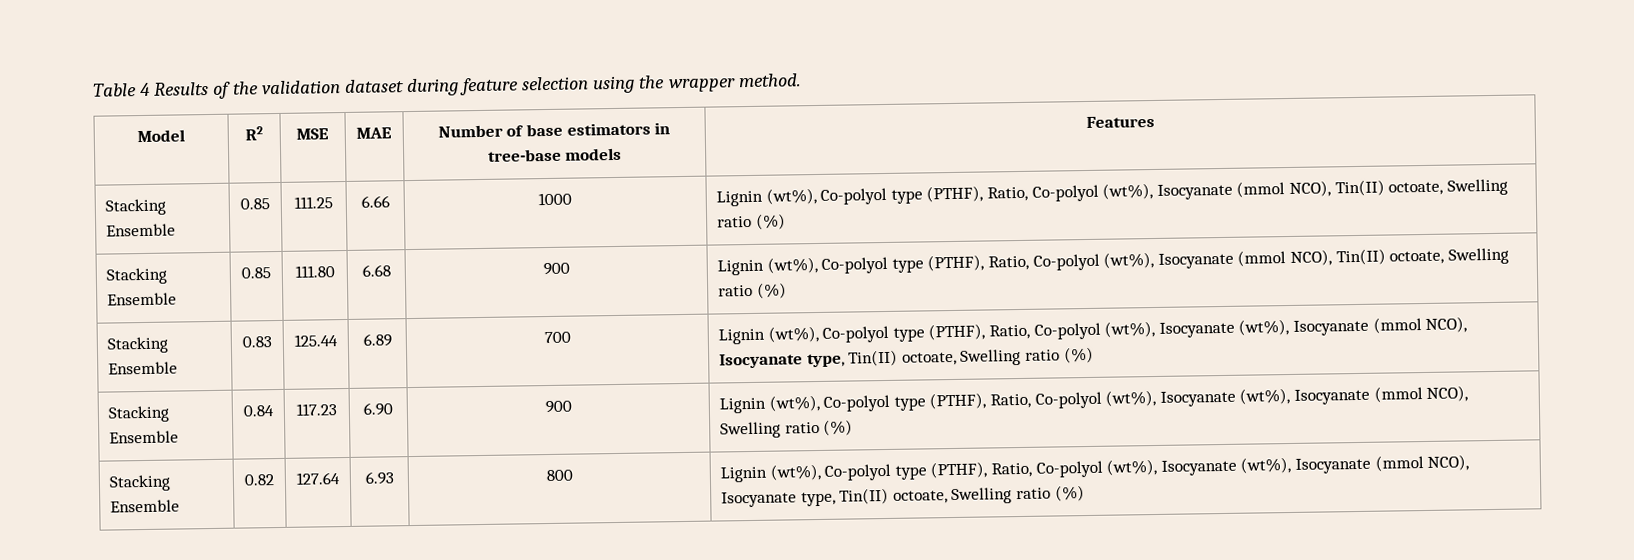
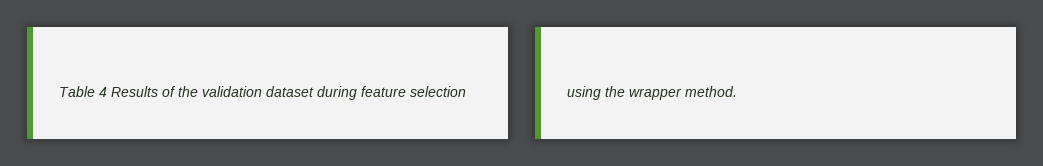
[137,129,185,143] [245,126,263,141] [296,128,329,140] [356,127,392,139] [437,122,671,138] [487,147,623,162] [1085,115,1155,128] [105,198,167,216] [106,223,177,237] [240,198,270,210] [294,196,333,209] [360,195,390,208] [538,192,572,206] [716,178,1508,207] [717,213,786,230] [106,267,168,285] [107,292,178,306] [241,267,271,279] [294,265,335,278] [361,264,391,277] [542,262,570,276] [717,247,1509,276] [718,282,787,299] [107,336,170,354] [108,361,179,375] [242,336,272,348] [294,334,338,347] [362,333,392,347] [543,331,571,344] [718,316,1468,345] [719,346,1094,369] [108,405,171,423] [109,430,180,444] [243,405,274,417] [296,403,337,416] [363,402,393,416] [544,400,572,414] [719,385,1469,414] [720,419,854,439] [109,474,172,492] [110,499,181,513] [244,474,274,486] [296,472,340,485] [364,471,394,485] [545,469,573,482] [720,454,1470,483] [721,485,1085,508] // Model | R2 | MSE | MAE | Number of base estimators in tree-base models | Features // Stacking Ensemble | 0.85 | 111.25 | 6.66 | 1000 | Lignin (wt%), Co-polyol type (PTHF), Ratio, Co-polyol (wt%), Isocyanate (mmol NCO), Tin(II) octoate, Swelling ratio (%) // Stacking Ensemble | 0.85 | 111.80 | 6.68 | 900 | Lignin (wt%), Co-polyol type (PTHF), Ratio, Co-polyol (wt%), Isocyanate (mmol NCO), Tin(II) octoate, Swelling ratio (%) // Stacking Ensemble | 0.83 | 125.44 | 6.89 | 700 | Lignin (wt%), Co-polyol type (PTHF), Ratio, Co-polyol (wt%), Isocyanate (wt%), Isocyanate (mmol NCO), Isocyanate type, Tin(II) octoate, Swelling ratio (%) // Stacking Ensemble | 0.84 | 117.23 | 6.90 | 900 | Lignin (wt%), Co-polyol type (PTHF), Ratio, Co-polyol (wt%), Isocyanate (wt%), Isocyanate (mmol NCO), Swelling ratio (%) // Stacking Ensemble | 0.82 | 127.64 | 6.93 | 800 | Lignin (wt%), Co-polyol type (PTHF), Ratio, Co-polyol (wt%), Isocyanate (wt%), Isocyanate (mmol NCO), Isocyanate type, Tin(II) octoate, Swelling ratio (%) -> (737, 91) none

